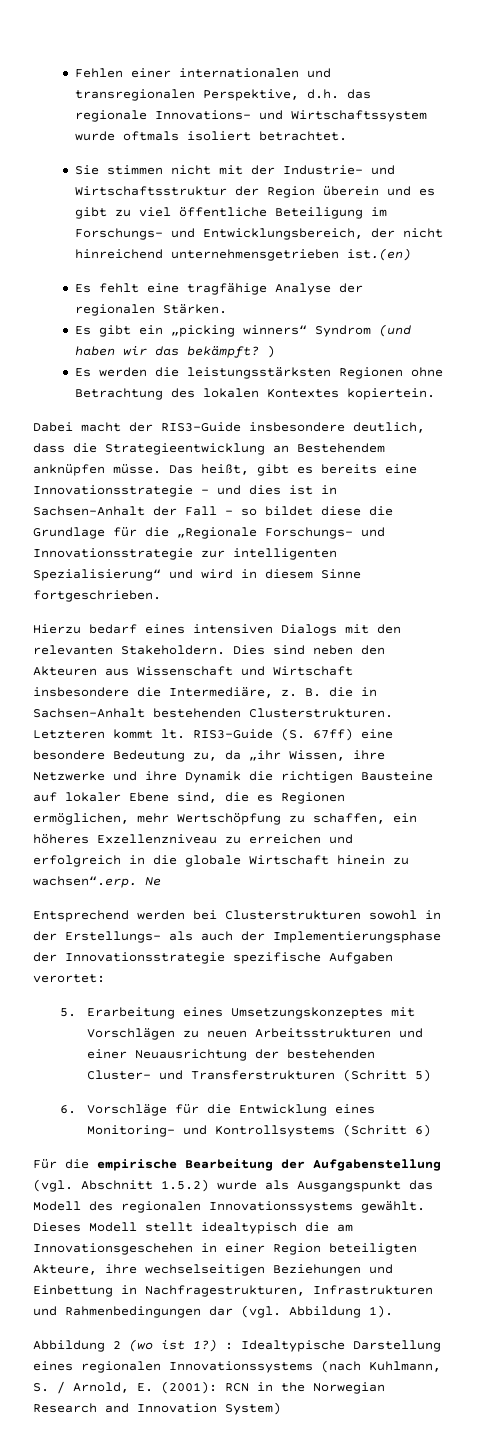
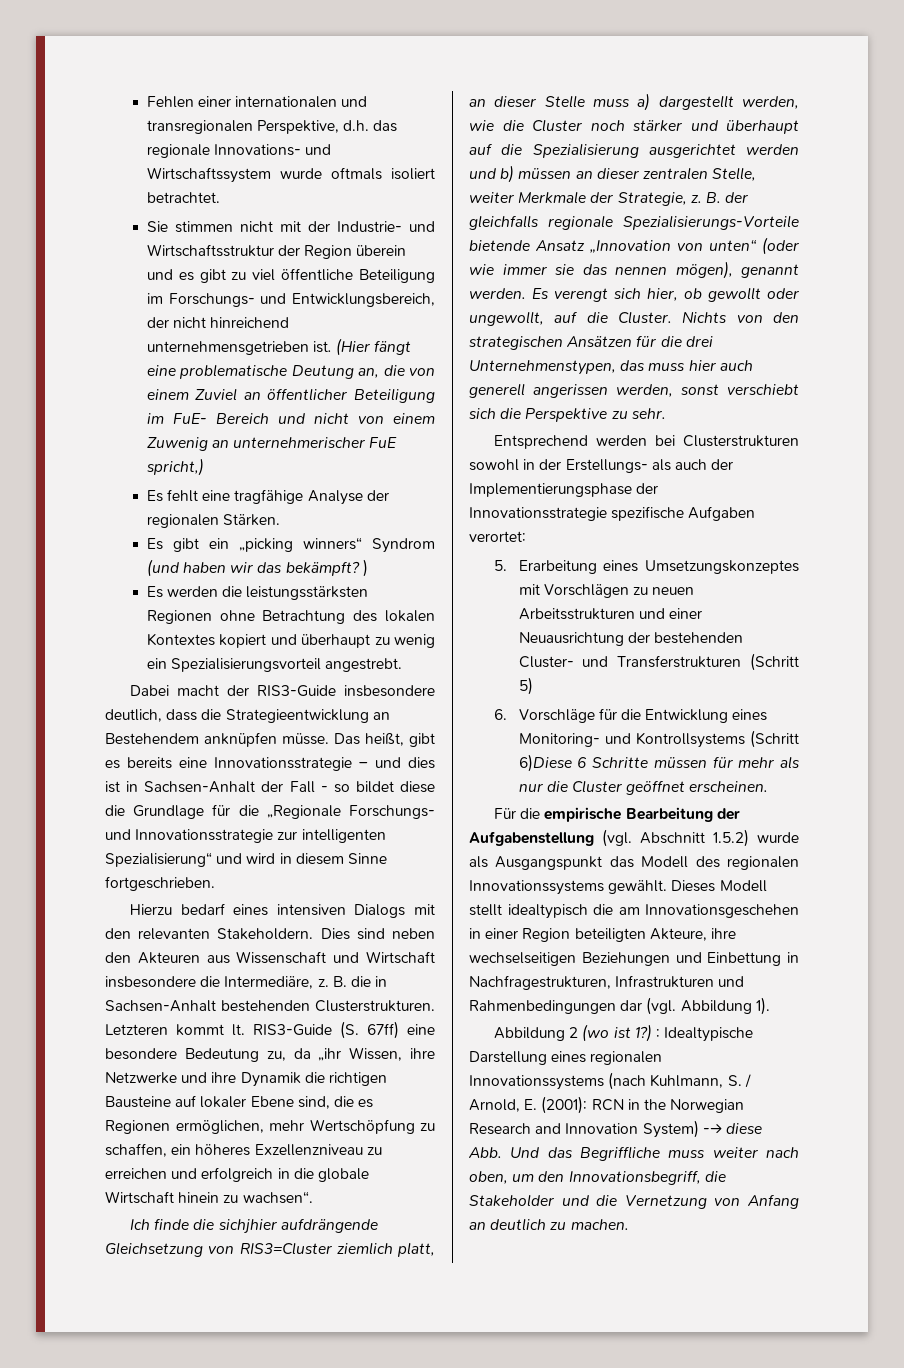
[346,248,411,261] ist.(en) -> [313,338,412,356] [146,364,435,379] [146,388,435,403] [146,413,436,424] [146,437,398,451] [146,458,204,476] ist. (Hier fängt eine problematische Deutung an, die von einem Zuviel an öffentlicher Beteiligung im FuE- Bereich und nicht von einem Zuwenig an unternehmerischer FuE spricht,)
[346,388,435,400] kopiertein. -> [219,634,435,648] [146,658,403,672] kopiert und überhaupt zu wenig ein Spezialisierungsvorteil angestrebt.
[33,876,161,888] wachsen“.erp. Ne -> [242,1191,313,1204] [130,1218,378,1234] [105,1242,435,1257] [469,93,799,111] [469,119,799,134] [469,143,799,158] [469,165,757,183] [469,191,749,206] [469,215,799,230] [469,237,799,255] [469,261,799,279] [469,287,799,302] [469,311,799,326] [469,335,713,350] [469,360,753,375] [469,383,799,398] [469,408,666,422] wachsen“. // Ich finde die sichjhier aufdrängende Gleichsetzung von RIS3=Cluster ziemlich platt, an dieser Stelle muss a) dargestellt werden, wie die Cluster noch stärker und überhaupt auf die Spezialisierung ausgerichtet werden und b) müssen an dieser zentralen Stelle, weiter Merkmale der Strategie, z. B. der gleichfalls regionale Spezialisierungs-Vorteile bietende Ansatz „Innovation von unten“ (oder wie immer sie das nennen mögen), genannt werden. Es verengt sich hier, ob gewollt oder ungewollt, auf die Cluster. Nichts von den strategischen Ansätzen für die drei Unternehmenstypen, das muss hier auch generell angerissen werden, sonst verschiebt sich die Perspektive zu sehr.
[414,1124,431,1137] 6) -> [518,754,800,772] [518,780,769,795] 6)Diese 6 Schritte müssen für mehr als nur die Cluster geöffnet erscheinen.
(281, 1408) none -> [702,1123,762,1134] [468,1146,799,1161] [469,1170,726,1185] [469,1194,799,1209] [469,1218,629,1231] -→ diese Abb. Und das Begriffliche muss weiter nach oben, um den Innovationsbegriff, die Stakeholder und die Vernetzung von Anfang an deutlich zu machen.

